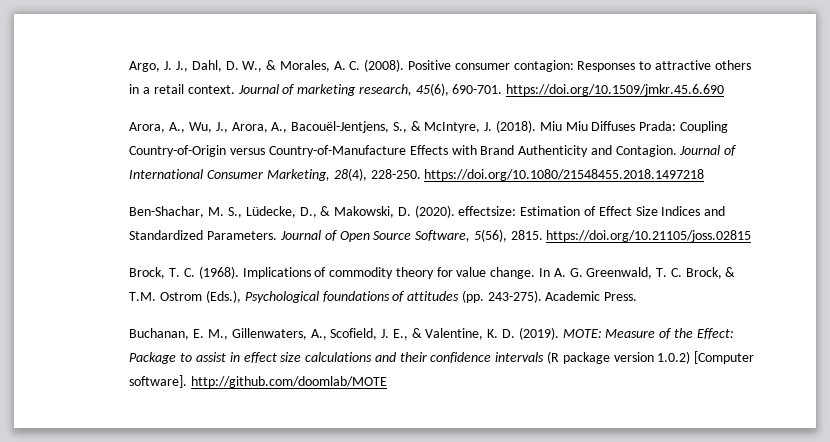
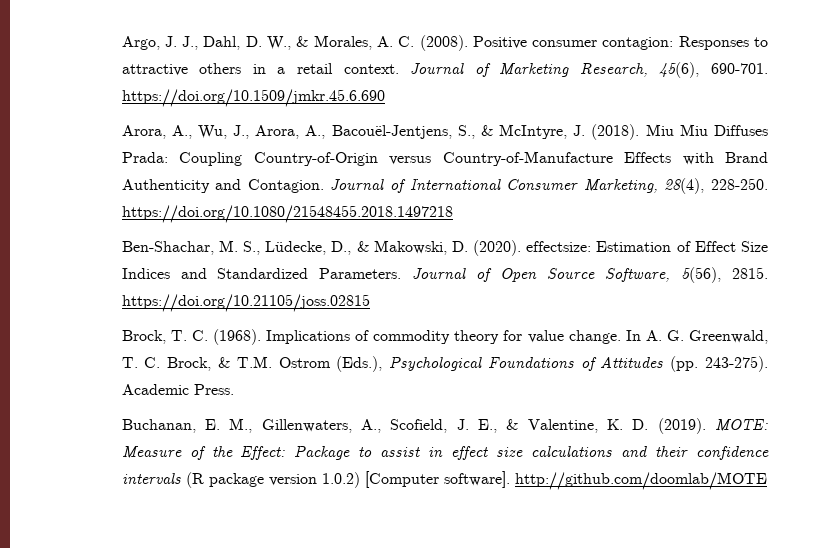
[297,84,412,96] marketing research, -> [499,63,648,77] Marketing Research,
[322,291,460,302] foundations of attitudes -> [487,356,664,371] Foundations of Attitudes

